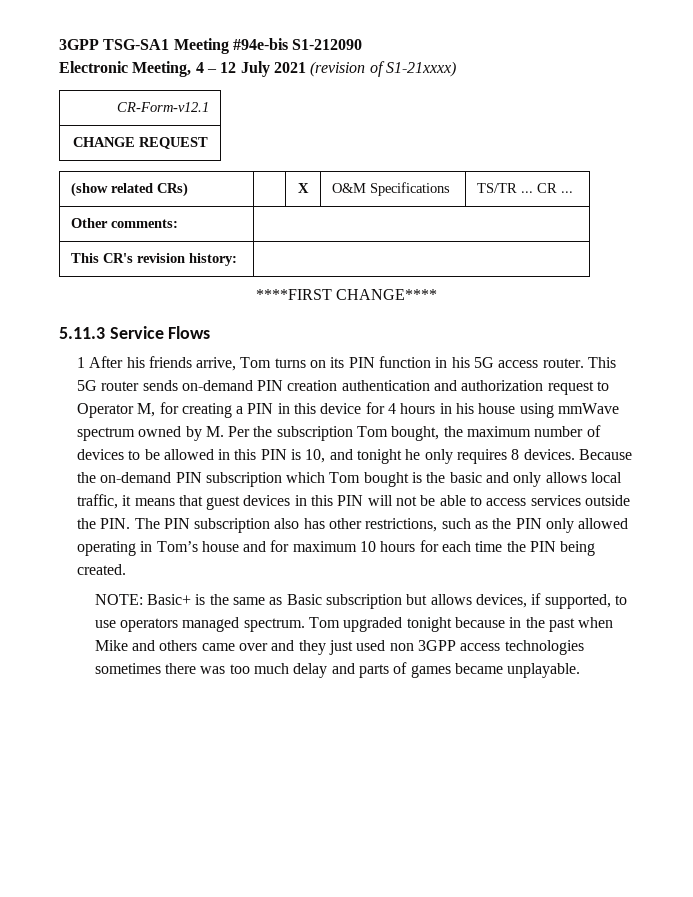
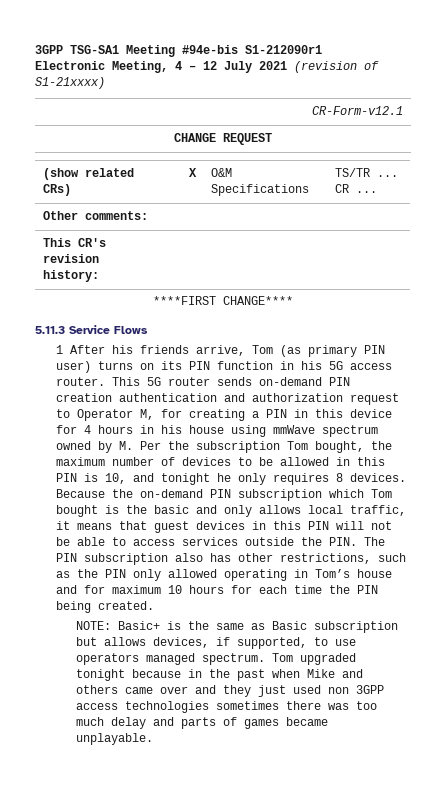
[292,39,363,50] S1-212090 -> [245,45,322,54] S1-212090r1
(272, 362) none -> [279,345,385,357] [55,361,91,373] (as primary PIN user)

